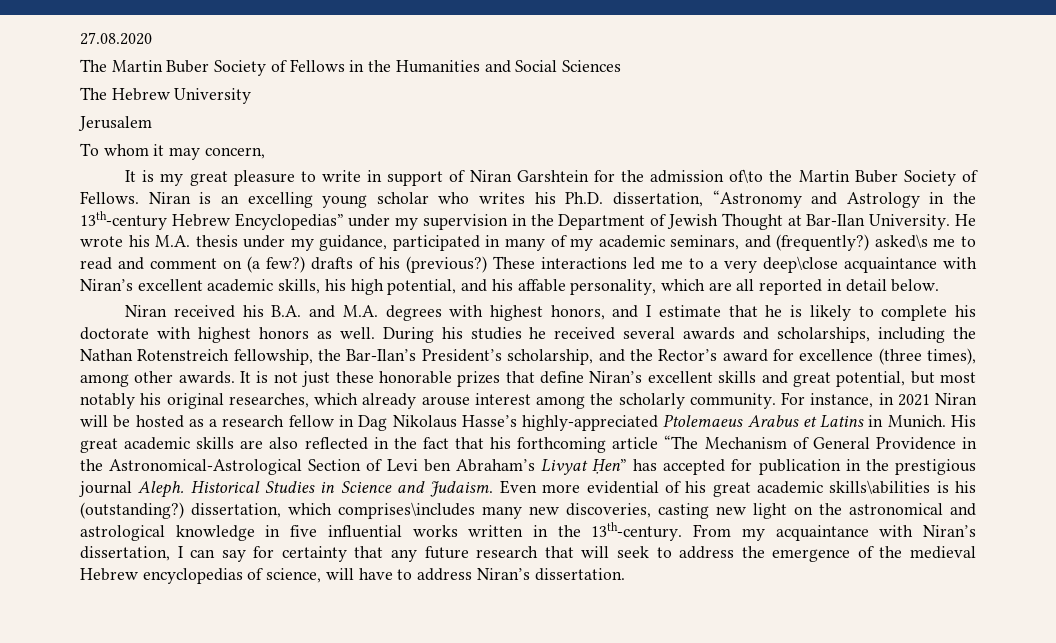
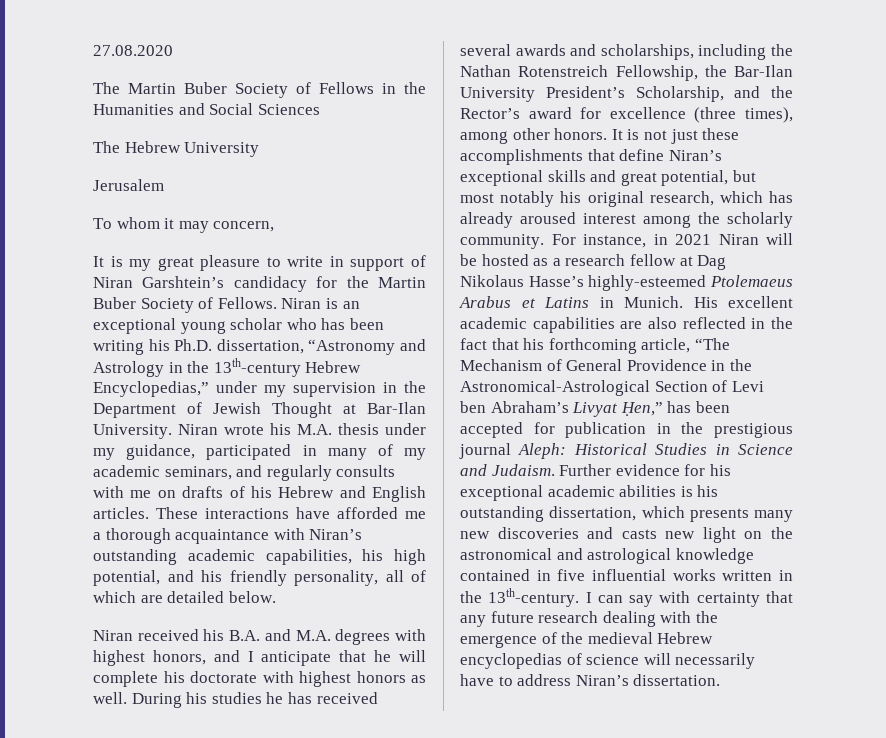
[516,169,764,183] Garshtein for the admission of\to -> [142,276,338,292] Garshtein’s candidacy for
[247,192,313,208] excelling -> [93,318,176,334] exceptional
[479,192,525,204] writes -> [321,318,384,330] [93,340,144,355] has been writing
[234,213,344,230] Encyclopedias” -> [93,381,209,397] Encyclopedias,”
[954,214,976,226] He -> [178,424,218,435] Niran
[776,234,976,251] [80,256,977,273] [80,279,321,294] (frequently?) asked\s me to read and comment on (a few?) drafts of his (previous?) These interactions led me to a very deep\close acquaintance with Niran’s excellent academic skills, -> [266,465,396,481] [93,486,426,502] [93,507,426,519] [93,528,363,544] [93,549,352,565] regularly consults with me on drafts of his Hebrew and English articles. These interactions have afforded me a thorough acquaintance with Niran’s outstanding academic capabilities,
[517,279,887,295] affable personality, which are all reported in detail -> [229,570,426,586] [93,591,225,603] friendly personality, all of which are detailed
[658,305,721,317] estimate -> [261,651,332,666] anticipate
[790,305,874,321] is likely to -> [399,650,426,662] will
(547, 333) none -> [287,692,312,704] has
[233,349,594,365] fellowship, the Bar-Ilan’s President’s scholarship, -> [615,65,793,81] [460,86,724,102] Fellowship, the Bar-Ilan University President’s Scholarship,
[178,371,235,384] awards. -> [554,128,608,140] honors.
[378,371,501,387] honorable prizes -> [460,149,583,165] accomplishments
[647,371,713,383] excellent -> [460,170,543,186] exceptional
[228,393,470,409] researches, which already arouse -> [649,191,793,206] [460,212,576,228] research, which has already aroused
[338,415,354,427] in -> [679,256,693,266] at
[522,415,659,431] highly-appreciated -> [588,275,707,291] highly-esteemed
[80,437,235,453] great academic skills -> [728,296,793,308] [460,317,615,333] excellent academic capabilities
[612,437,659,449] article -> [641,338,691,353] article,
[592,459,658,474] Ḥen” has -> [620,401,730,416] Ḥen,” has been
[138,481,185,498] Aleph. -> [518,443,567,459] Aleph:
[499,480,931,497] Even more evidential of his great academic skills\abilities -> [559,464,731,476] [460,485,677,501] Further evidence for his exceptional academic abilities
[80,502,184,519] (outstanding?) -> [460,506,544,522] outstanding
[338,502,475,519] comprises\includes -> [689,508,749,522] presents
[566,503,709,519] discoveries, casting -> [497,527,657,539] discoveries and casts
(255, 533) none -> [460,569,530,581] contained
[693,524,976,541] [80,546,170,561] From my acquaintance with Niran’s dissertation, -> (580, 597) none
[253,546,275,558] for -> [659,591,691,603] with
[544,546,735,559] that will seek to address -> [602,611,692,627] dealing with
[266,568,354,583] science, will -> [586,653,756,669] science will necessarily

